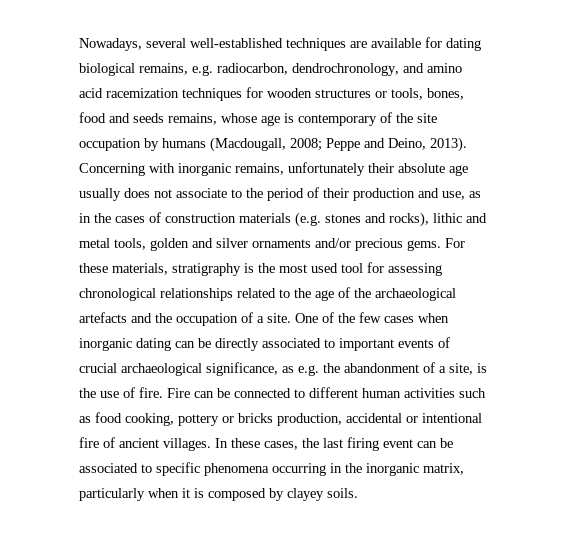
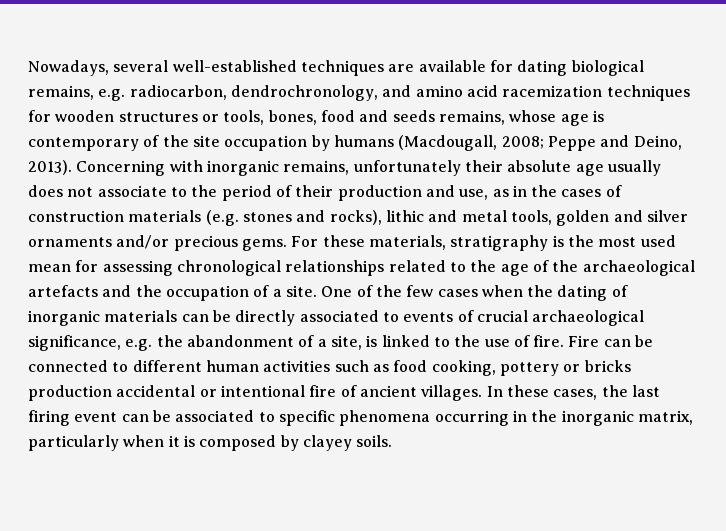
[341,263,363,273] tool -> [28,264,71,272] mean
[79,338,171,351] inorganic dating -> [527,285,628,301] [28,310,178,326] the dating of inorganic materials
[339,338,394,351] important -> (399, 317) none
[282,366,294,373] as -> (121, 343) none
(487, 368) none -> [381,335,450,347] linked to
[277,413,342,426] production, -> [28,385,112,401] production

